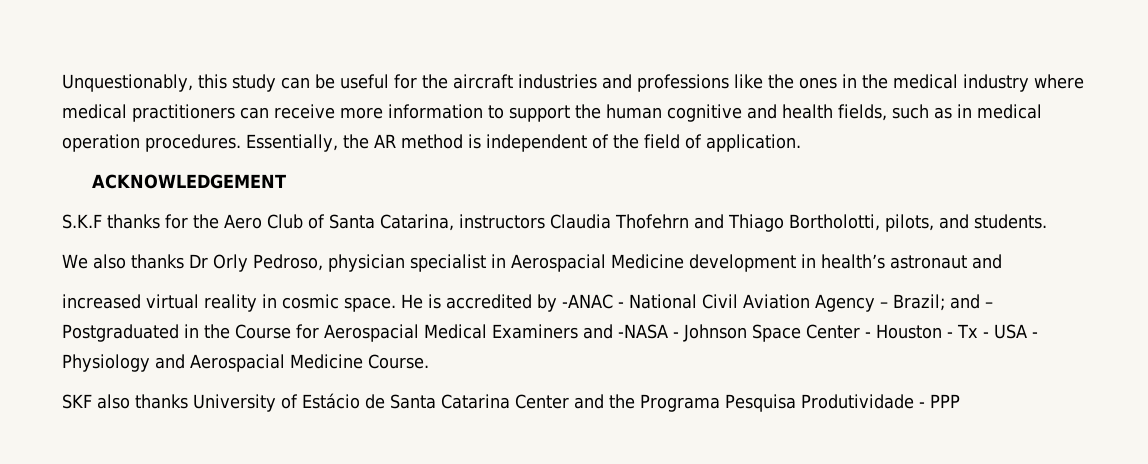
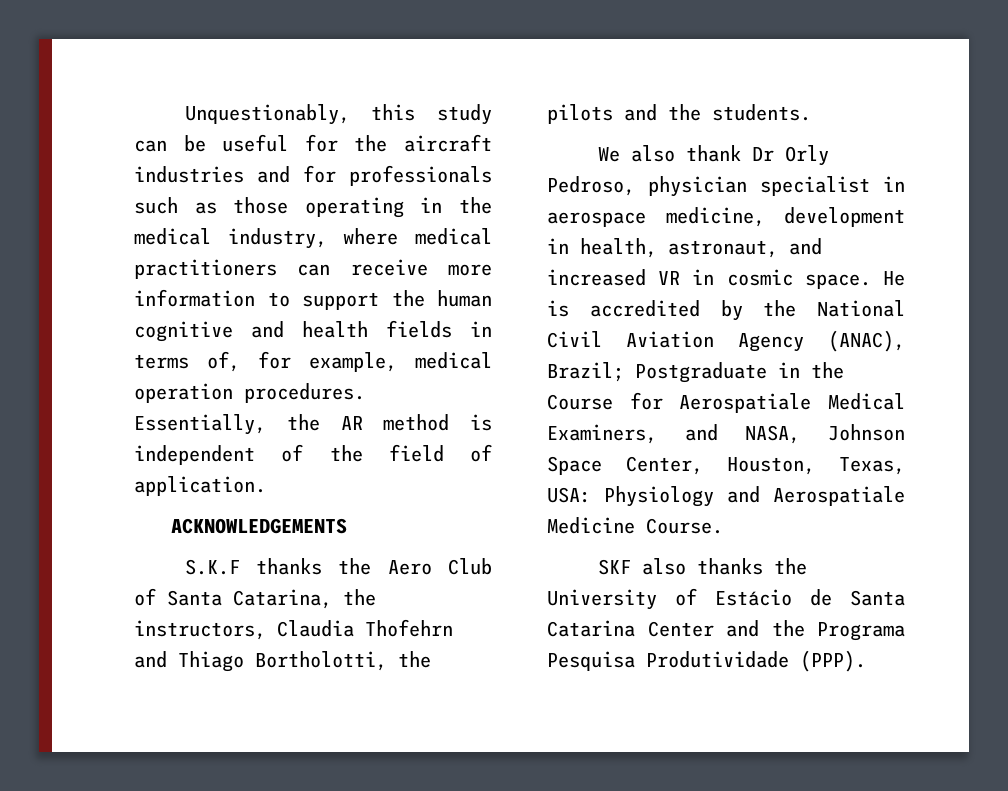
[637,74,837,92] professions like the ones -> [303,165,492,186] [134,197,404,218] for professionals such as those operating
[963,74,1029,92] industry -> [227,228,327,249] industry,
[838,104,972,121] fields, such as in -> [386,320,492,338] [134,351,397,372] fields in terms of, for example,
[91,174,286,189] ACKNOWLEDGEMENT -> [171,518,348,534] ACKNOWLEDGEMENTS
[165,214,188,229] for -> (322, 566) none
[459,214,545,229] instructors -> [343,589,376,606] [134,620,266,640] the instructors,
[885,214,969,232] pilots, and -> [398,651,431,668] [547,104,701,124] the pilots and the
[130,254,184,269] thanks -> [685,145,741,162] thank
[510,254,1002,272] [62,294,257,312] Aerospacial Medicine development in health’s astronaut and // increased virtual reality -> [547,207,905,227] [547,238,822,258] [547,269,681,286] aerospace medicine, development in health, astronaut, and increased VR
[562,294,624,309] -ANAC - -> [763,300,797,317] the
[879,294,993,311] [62,324,1038,342] – Brazil; and – Postgraduated in the Course for Aerospacial Medical Examiners and -NASA - Johnson Space Center - Houston - Tx - USA - -> [828,330,905,352] [547,362,844,383] [547,392,905,413] [547,424,905,444] [547,456,905,475] [547,487,591,503] (ANAC), Brazil; Postgraduate in the Course for Aerospatiale Medical Examiners, and NASA, Johnson Space Center, Houston, Texas, USA:
[190,354,285,372] Aerospacial -> [773,486,905,506] Aerospatiale
(188, 401) none -> [773,558,807,575] the
[919,394,960,408] - PPP -> [800,650,866,672] (PPP).

